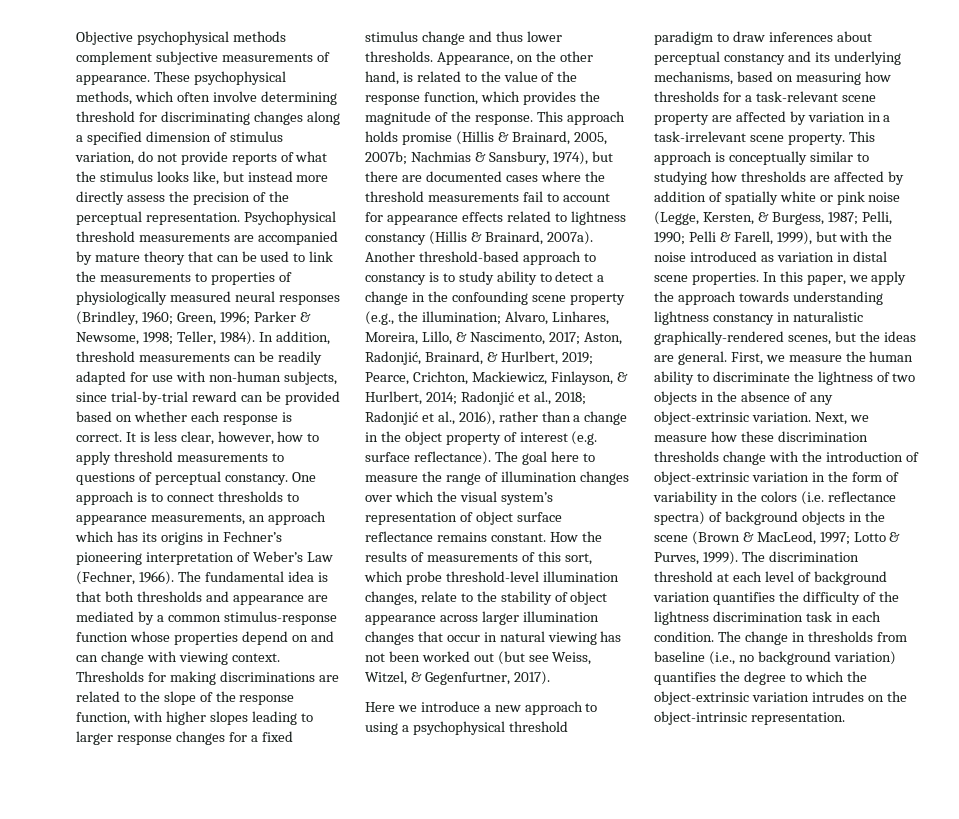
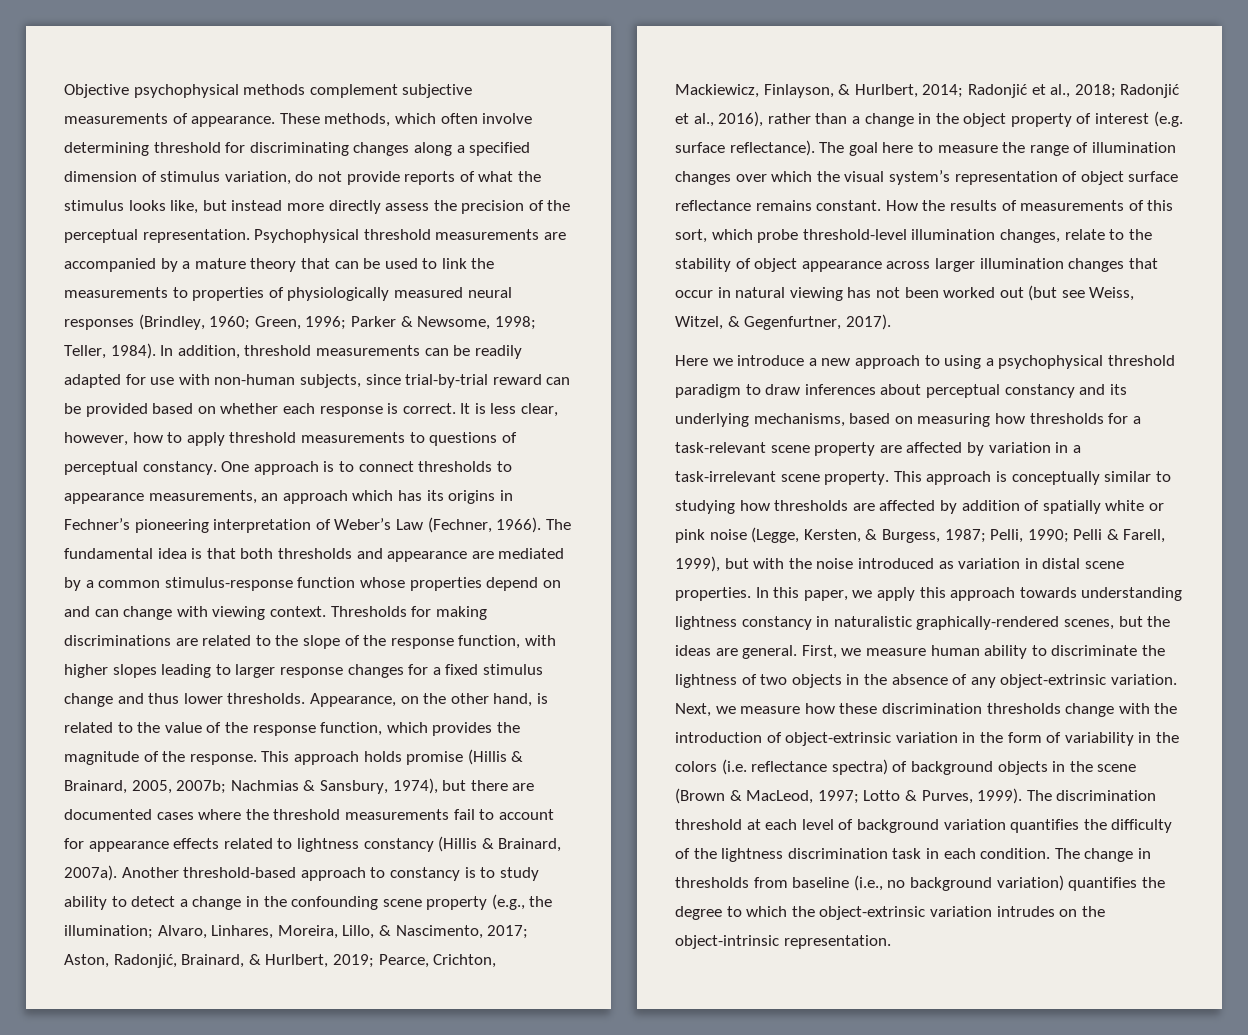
[193,71,286,85] psychophysical -> (320, 118) none
(92, 258) none -> [182,261,191,269] a
[654,291,674,302] the -> [919,587,946,598] this
[845,351,866,362] the -> (926, 652) none

